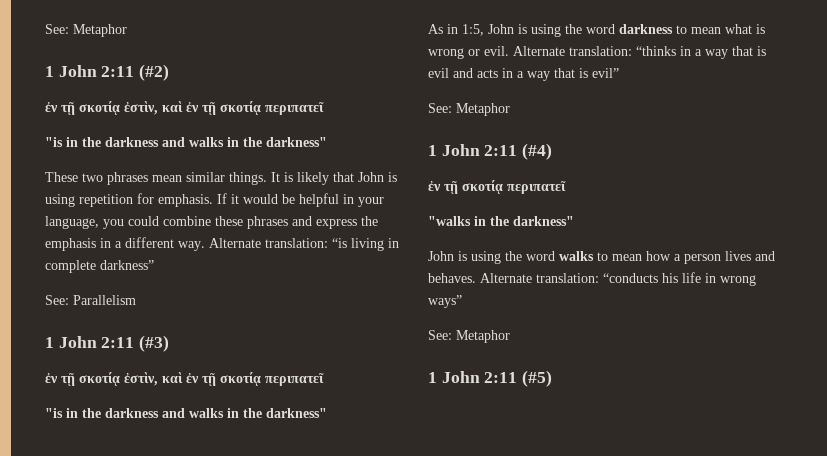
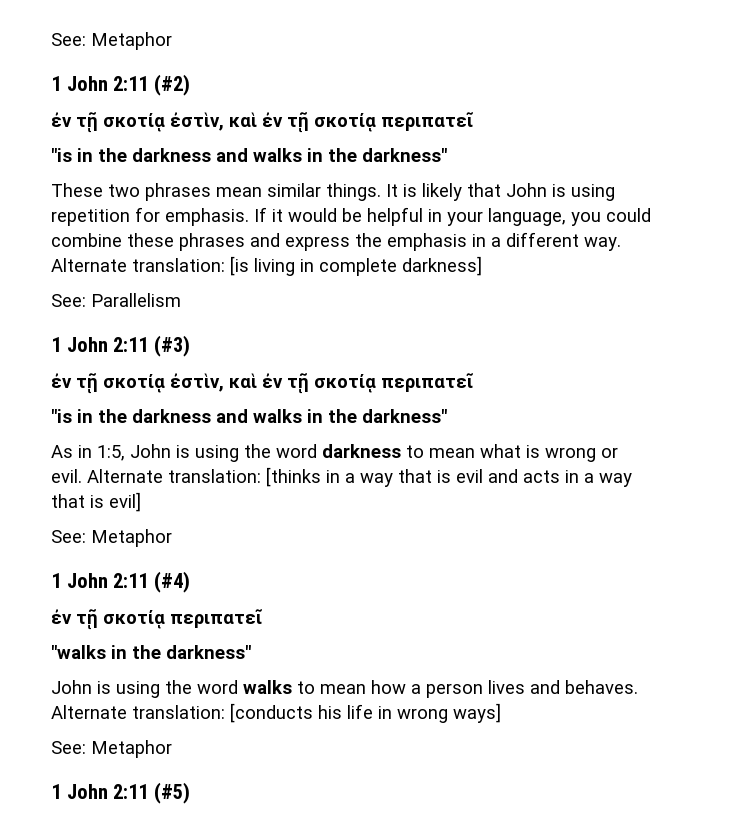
[332,238,347,248] “is -> [230,256,249,276] [is
[100,260,154,270] darkness” -> [402,256,482,276] darkness]
[636,46,676,56] “thinks -> [266,467,321,487] [thinks
[592,68,619,78] evil” -> [109,492,141,512] evil]
[603,273,658,283] “conducts -> [230,703,313,723] [conducts
[428,295,462,308] ways” -> [453,703,501,723] ways]

